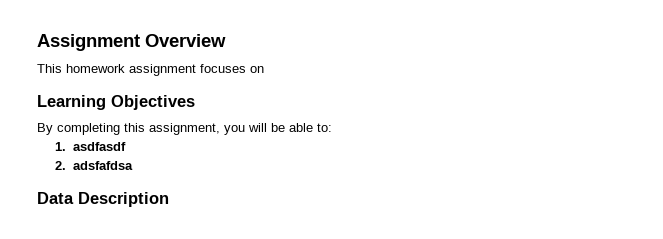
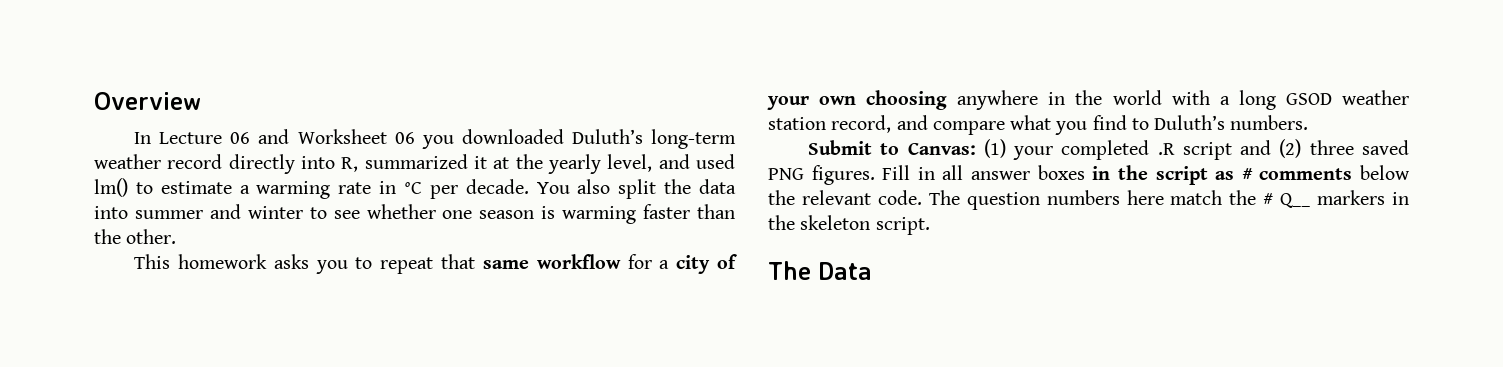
[37,34,140,51] Assignment -> (94, 101) none
[37,64,264,76] [37,95,195,110] [37,123,332,135] [54,142,126,151] [54,161,133,170] [37,192,169,207] This homework assignment focuses on // Learning Objectives // By completing this assignment, you will be able to: // 1. asdfasdf // 2. adsfafdsa // Data Description -> [134,129,736,149] [94,154,735,174] [94,178,736,199] [94,204,735,224] [94,229,177,244] [134,254,738,274] [767,90,1410,110] [768,115,1309,135] [808,139,1409,160] [768,165,1410,185] [768,190,1409,210] [768,215,930,235] [768,261,872,280] In Lecture 06 and Worksheet 06 you downloaded Duluth’s long-term weather record directly into R, summarized it at the yearly level, and used lm() to estimate a warming rate in °C per decade. You also split the data into summer and winter to see whether one season is warming faster than the other. // This homework asks you to repeat that same workflow for a city of your own choosing anywhere in the world with a long GSOD weather station record, and compare what you find to Duluth’s numbers. // Submit to Canvas: (1) your completed .R script and (2) three saved PNG figures. Fill in all answer boxes in the script as # comments below the relevant code. The question numbers here match the # Q__ markers in the skeleton script. // The Data

